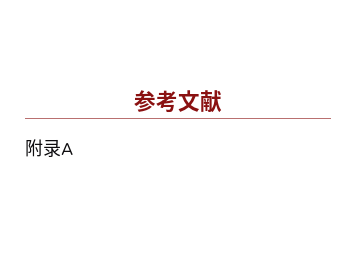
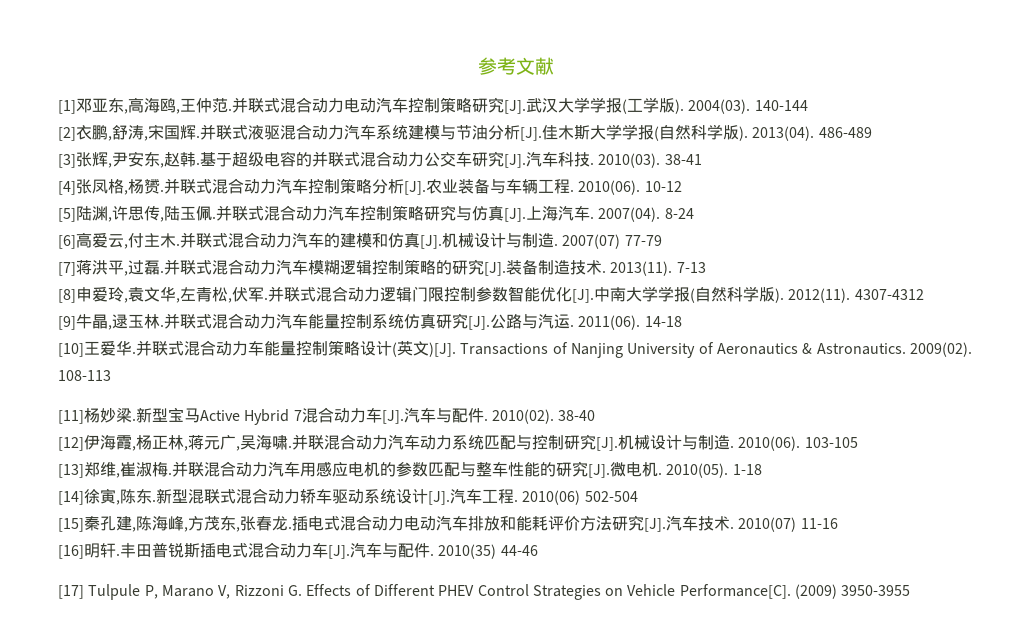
[25,139,73,157] 附录A -> [58,97,808,114] [58,124,872,141] [58,151,702,168] [58,178,682,195] [58,205,694,222] [58,232,662,249] [58,259,706,276] [58,286,924,303] [58,313,682,330] [58,340,972,358] [58,370,111,381] [58,407,596,425] [58,434,858,451] [58,461,762,478] [58,488,638,505] [58,515,838,532] [58,542,538,559] [58,584,911,600] [1]邓亚东,高海鸥,王仲范.并联式混合动力电动汽车控制策略研究[J].武汉大学学报(工学版). 2004(03). 140-144 // [2]衣鹏,舒涛,宋国辉.并联式液驱混合动力汽车系统建模与节油分析[J].佳木斯大学学报(自然科学版). 2013(04). 486-489 // [3]张辉,尹安东,赵韩.基于超级电容的并联式混合动力公交车研究[J].汽车科技. 2010(03). 38-41 // [4]张凤格,杨赟.并联式混合动力汽车控制策略分析[J].农业装备与车辆工程. 2010(06). 10-12 // [5]陆渊,许思传,陆玉佩.并联式混合动力汽车控制策略研究与仿真[J].上海汽车. 2007(04). 8-24 // [6]高爱云,付主木.并联式混合动力汽车的建模和仿真[J].机械设计与制造. 2007(07) 77-79 // [7]蒋洪平,过磊.并联式混合动力汽车模糊逻辑控制策略的研究[J].装备制造技术. 2013(11). 7-13 // [8]申爱玲,袁文华,左青松,伏军.并联式混合动力逻辑门限控制参数智能优化[J].中南大学学报(自然科学版). 2012(11). 4307-4312 // [9]牛晶,逯玉林.并联式混合动力汽车能量控制系统仿真研究[J].公路与汽运. 2011(06). 14-18 // [10]王爱华.并联式混合动力车能量控制策略设计(英文)[J]. Transactions of Nanjing University of Aeronautics & Astronautics. 2009(02). 108-113 // [11]杨妙梁.新型宝马Active Hybrid 7混合动力车[J].汽车与配件. 2010(02). 38-40 // [12]伊海霞,杨正林,蒋元广,吴海啸.并联混合动力汽车动力系统匹配与控制研究[J].机械设计与制造. 2010(06). 103-105 // [13]郑维,崔淑梅.并联混合动力汽车用感应电机的参数匹配与整车性能的研究[J].微电机. 2010(05). 1-18 // [14]徐寅,陈东.新型混联式混合动力轿车驱动系统设计[J].汽车工程. 2010(06) 502-504 // [15]秦孔建,陈海峰,方茂东,张春龙.插电式混合动力电动汽车排放和能耗评价方法研究[J].汽车技术. 2010(07) 11-16 // [16]明轩.丰田普锐斯插电式混合动力车[J].汽车与配件. 2010(35) 44-46 // [17] Tulpule P, Marano V, Rizzoni G. Effects of Different PHEV Control Strategies on Vehicle Performance[C]. (2009) 3950-3955

